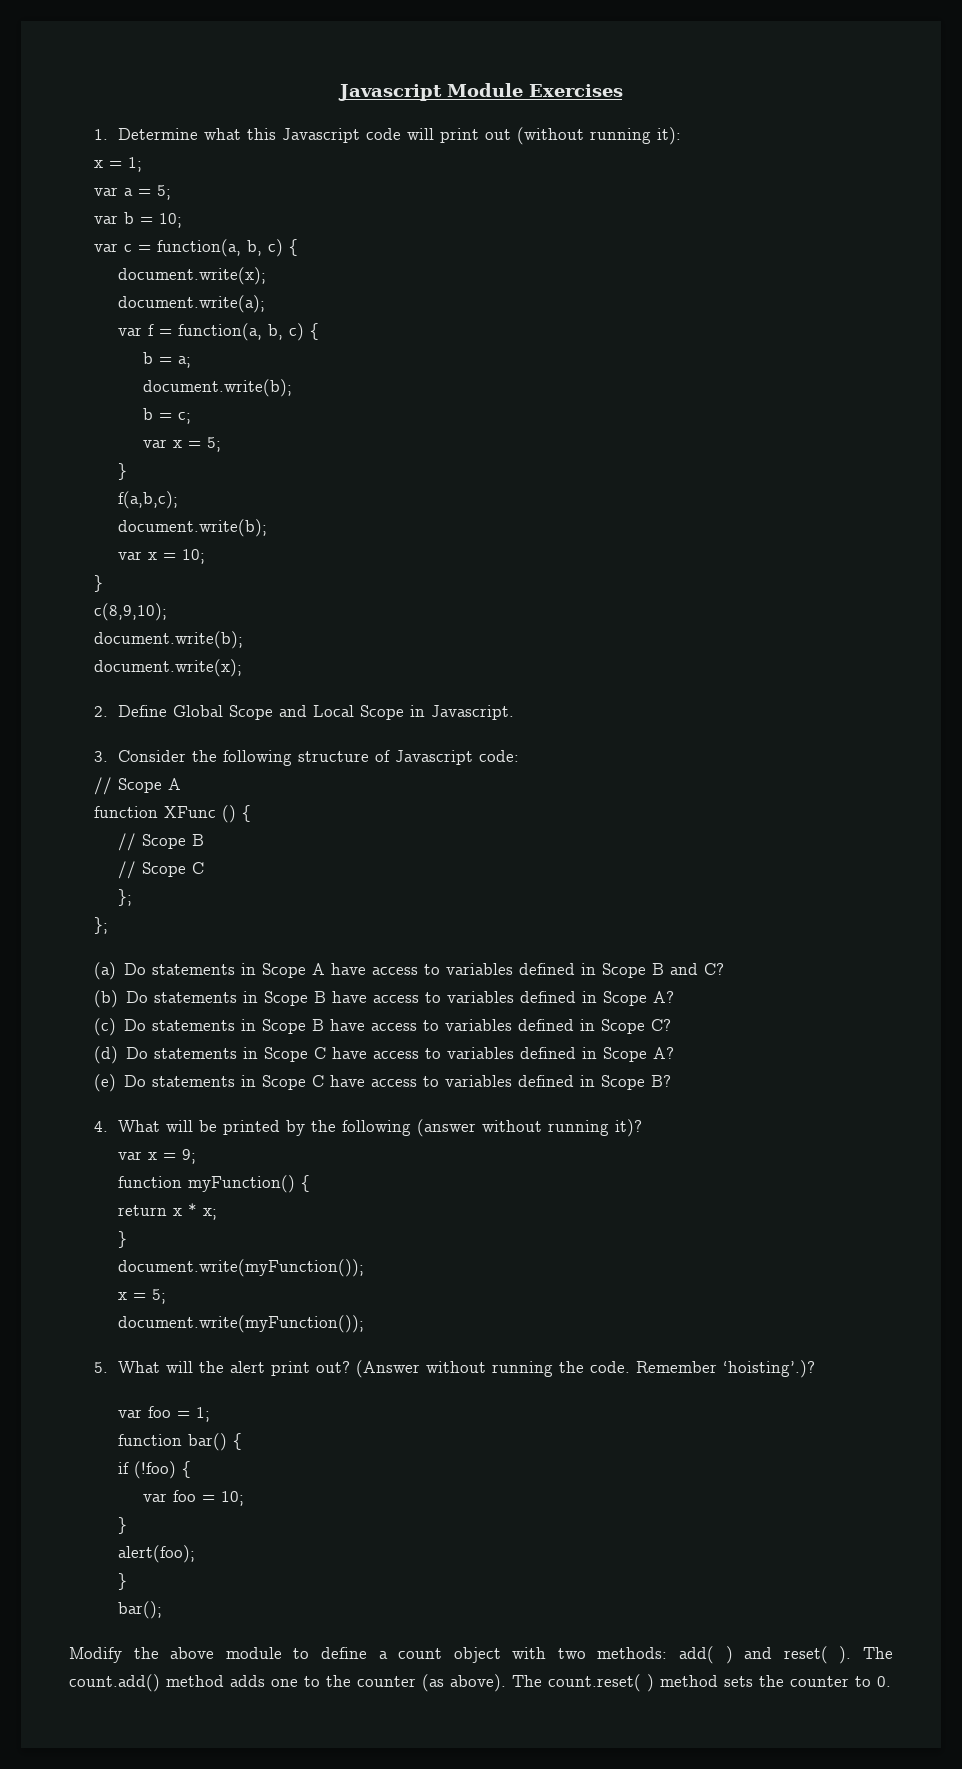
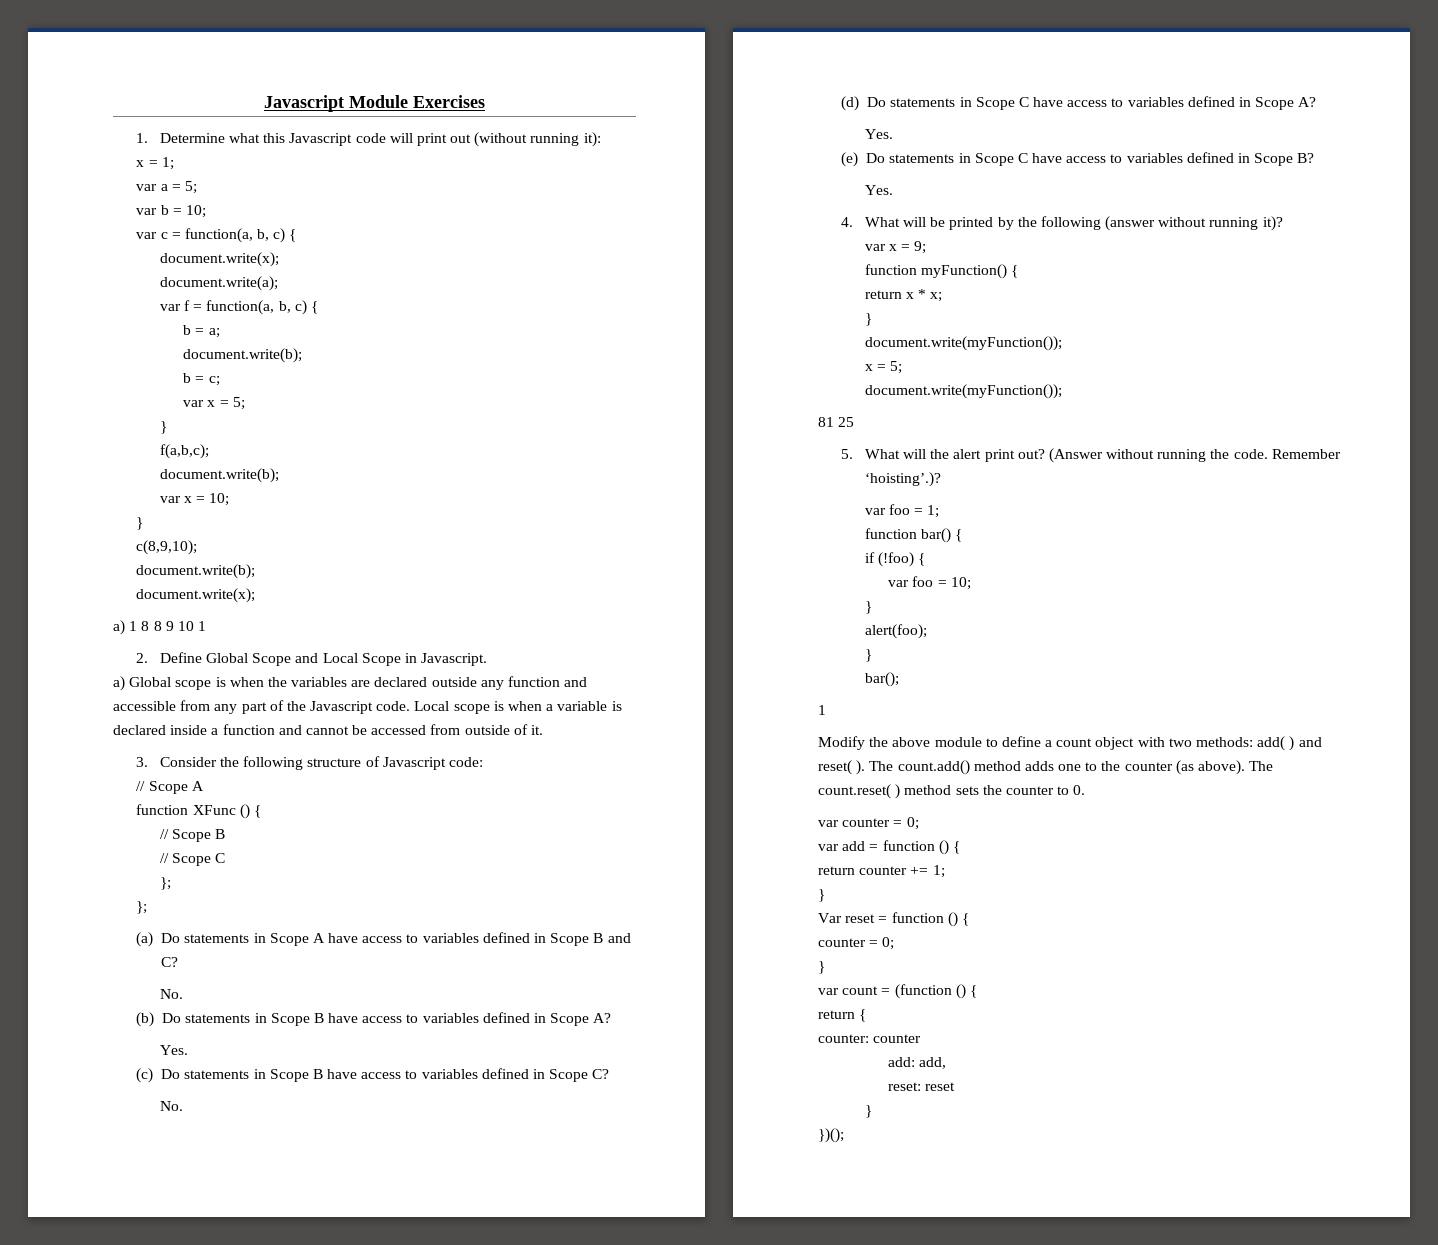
(242, 668) none -> [113,620,207,635] // a) 1 8 8 9 10 1
(515, 712) none -> [113,676,588,691] [113,700,622,714] [113,724,544,735] // a) Global scope is when the variables are declared outside any function and accessible from any part of the Javascript code. Local scope is when a variable is declared inside a function and cannot be accessed from outside of it.
(724, 969) none -> [159,989,183,999] // No.
(674, 997) none -> [159,1045,188,1055] // Yes.
(671, 1025) none -> [159,1101,183,1111] // No.
(674, 1053) none -> [864,129,893,139] // Yes.
(671, 1081) none -> [864,185,893,195] // Yes.
(365, 1324) none -> [818,417,855,427] // 81 25
(163, 1610) none -> [818,705,826,715] // 1
(891, 1681) none -> [818,817,919,830] [818,840,960,855] [818,865,945,878] [818,889,825,902] [818,912,969,927] [818,937,895,950] [818,961,825,974] [818,984,977,999] [818,1009,867,1022] [818,1034,922,1043] [888,1057,947,1069] [888,1082,956,1091] [864,1105,872,1118] [818,1128,844,1143] // var counter = 0; // var add = function () { // return counter += 1; // } // Var reset = function () { // counter = 0; // } // var count = (function () { // return { // counter: counter // add: add, // reset: reset // } // })();

